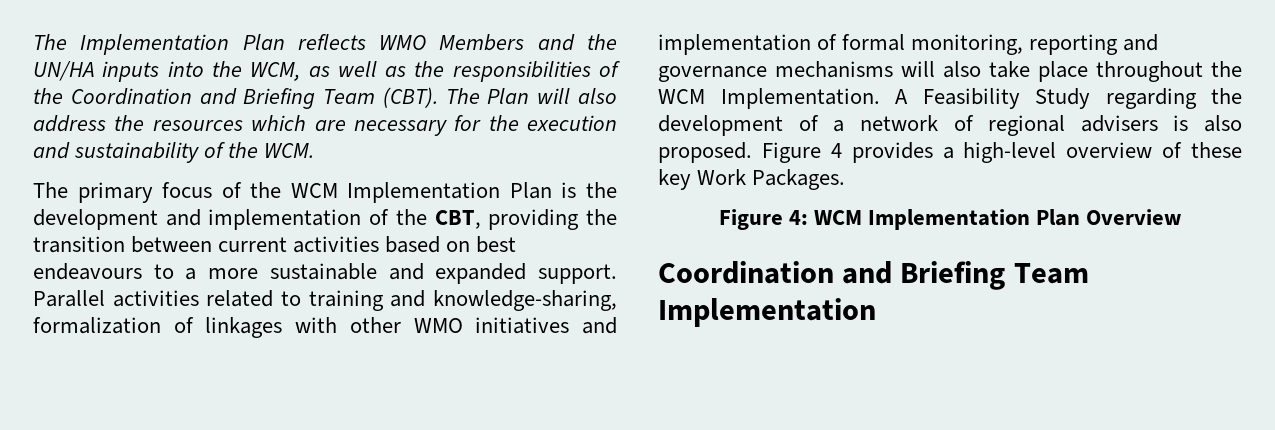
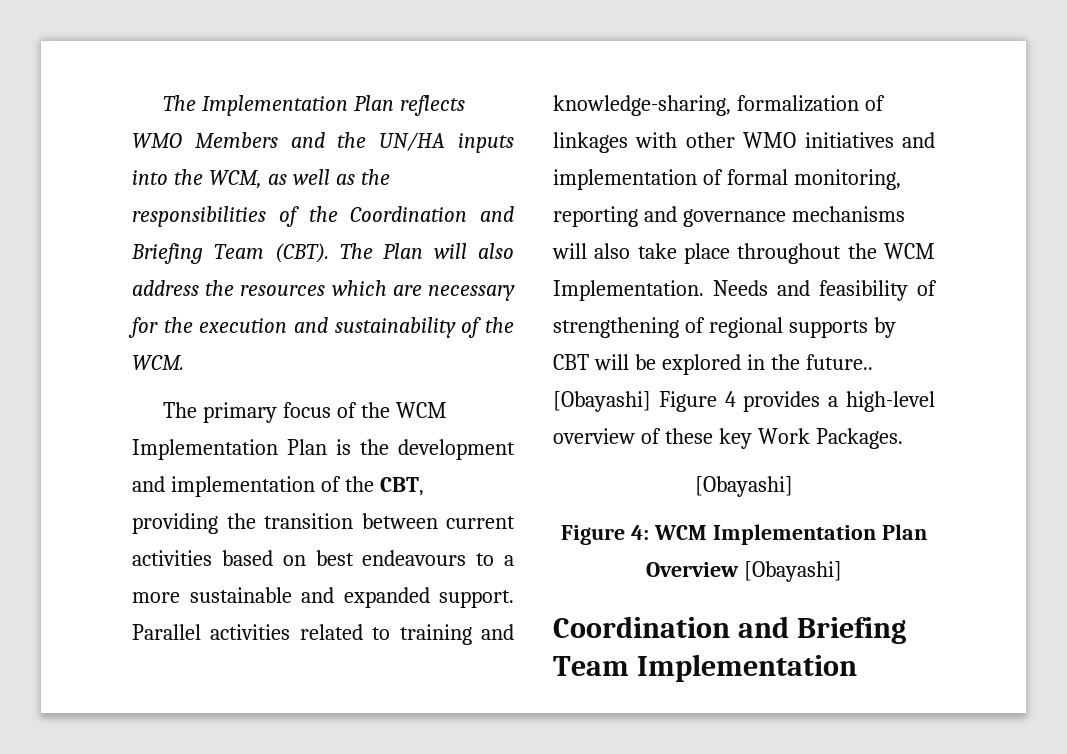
[895,88,1242,109] [658,115,1242,136] [658,142,752,163] A Feasibility Study regarding the development of a network of regional advisers is also proposed. -> [713,280,937,301] [553,317,896,338] [553,354,873,375] [553,391,651,412] Needs and feasibility of strengthening of regional supports by CBT will be explored in the future.. [Obayashi]
(846, 179) none -> [695,476,793,497] // [Obayashi]
(1182, 217) none -> [743,561,842,582] [Obayashi]

